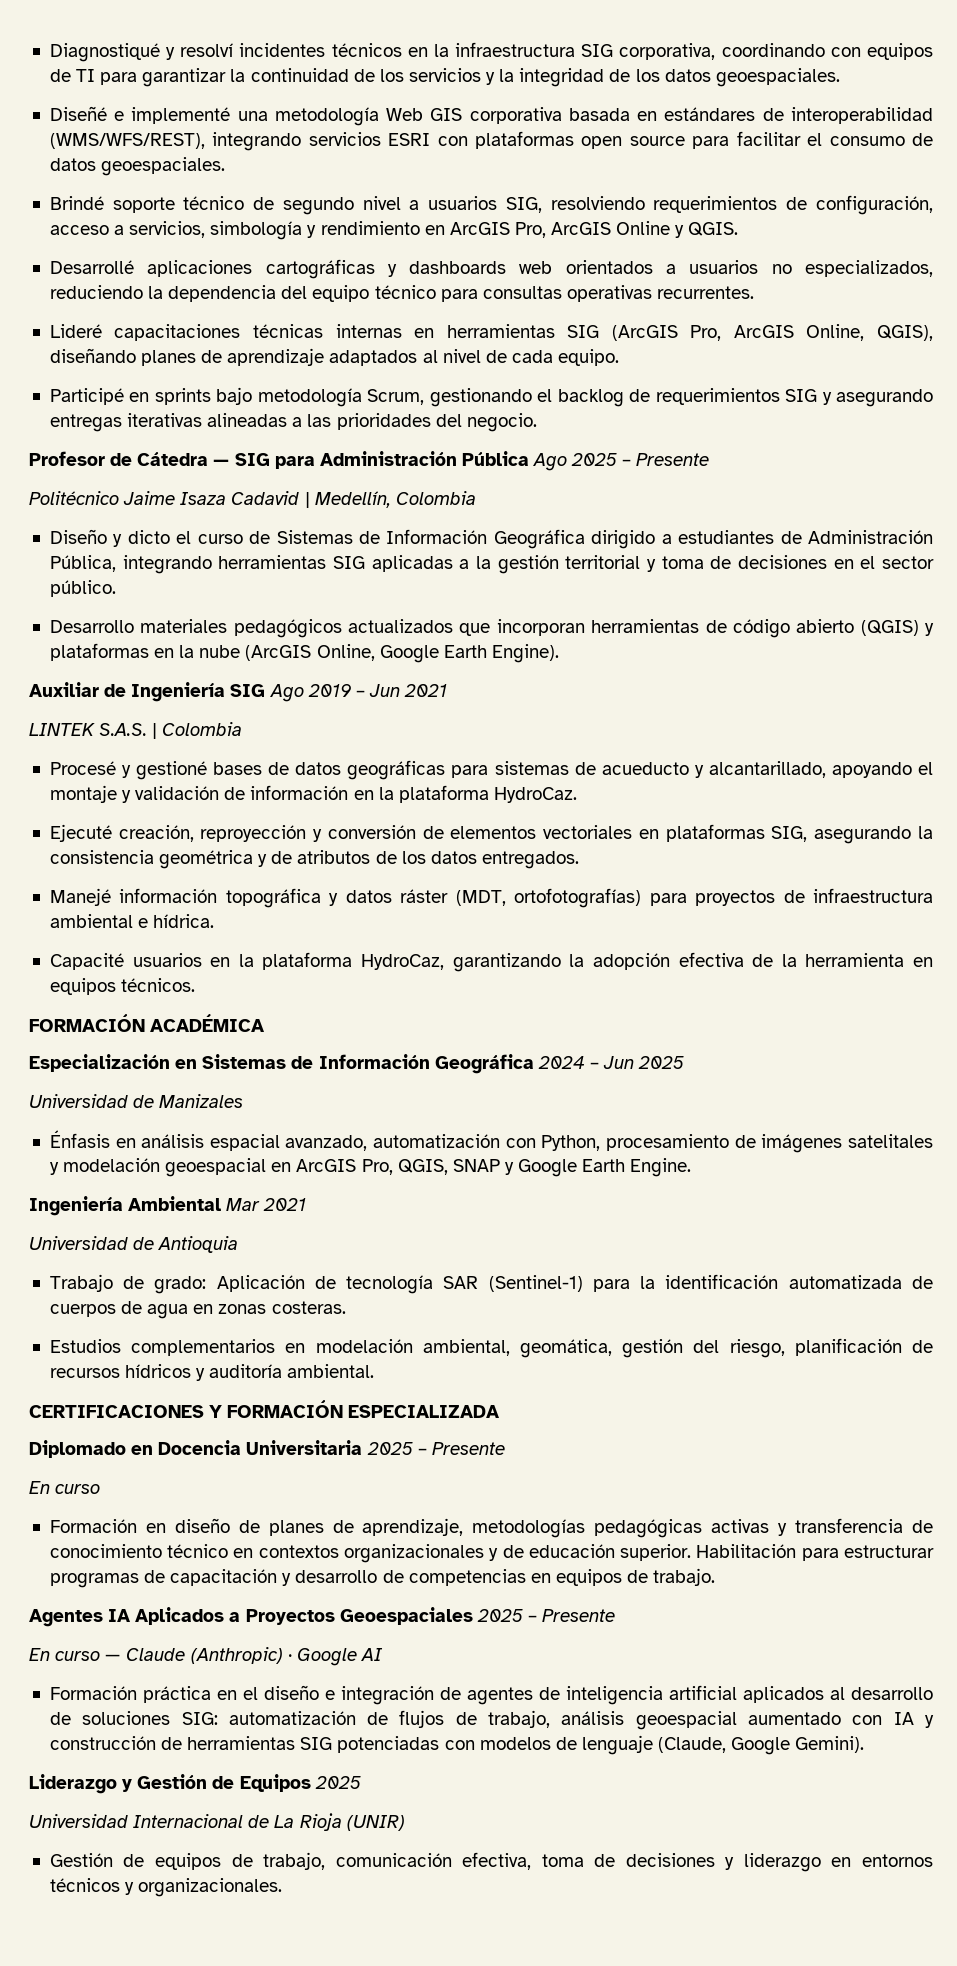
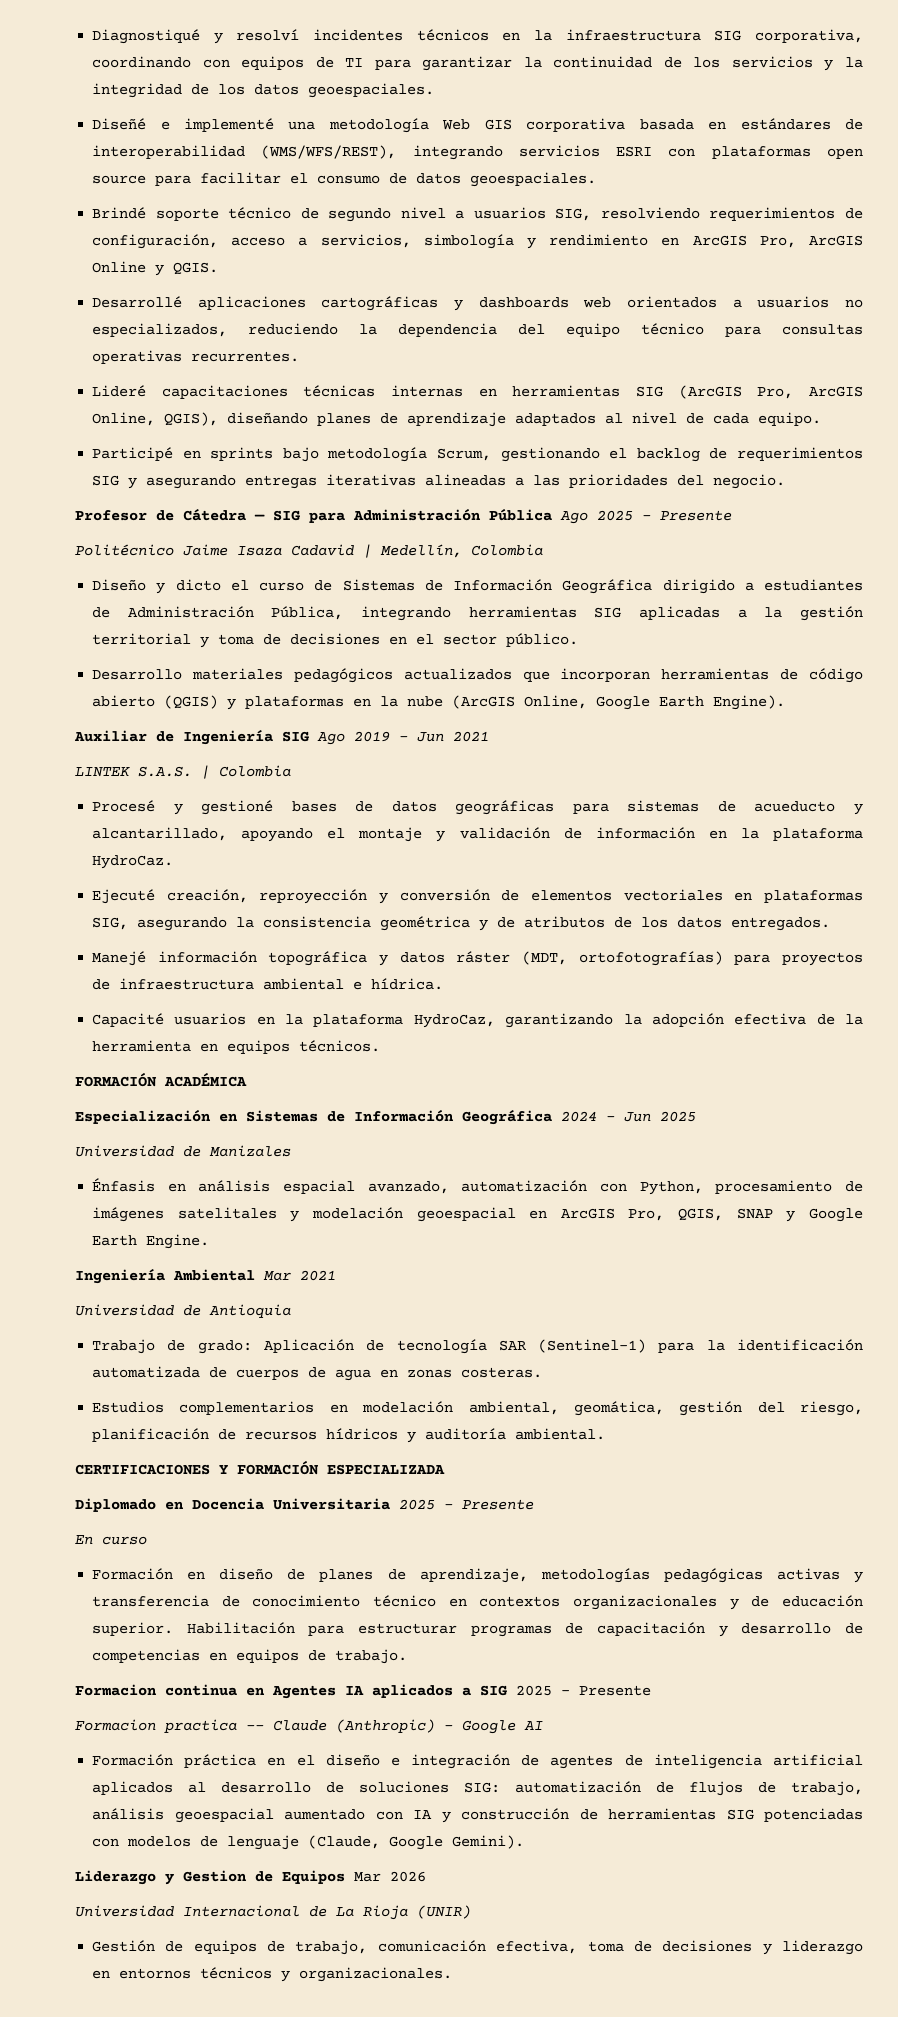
[29,1607,616,1627] [29,1648,122,1661] Agentes IA Aplicados a Proyectos Geoespaciales 2025 – Presente // En curso — -> [75,1684,651,1699] [75,1719,264,1733] Formacion continua en Agentes IA aplicados a SIG 2025 - Presente // Formacion practica --
[287,1654,292,1661] · -> [444,1725,453,1730] -
[137,1774,208,1789] Gestión -> [183,1870,247,1882] Gestion
[314,1776,361,1789] 2025 -> [354,1871,426,1882] Mar 2026

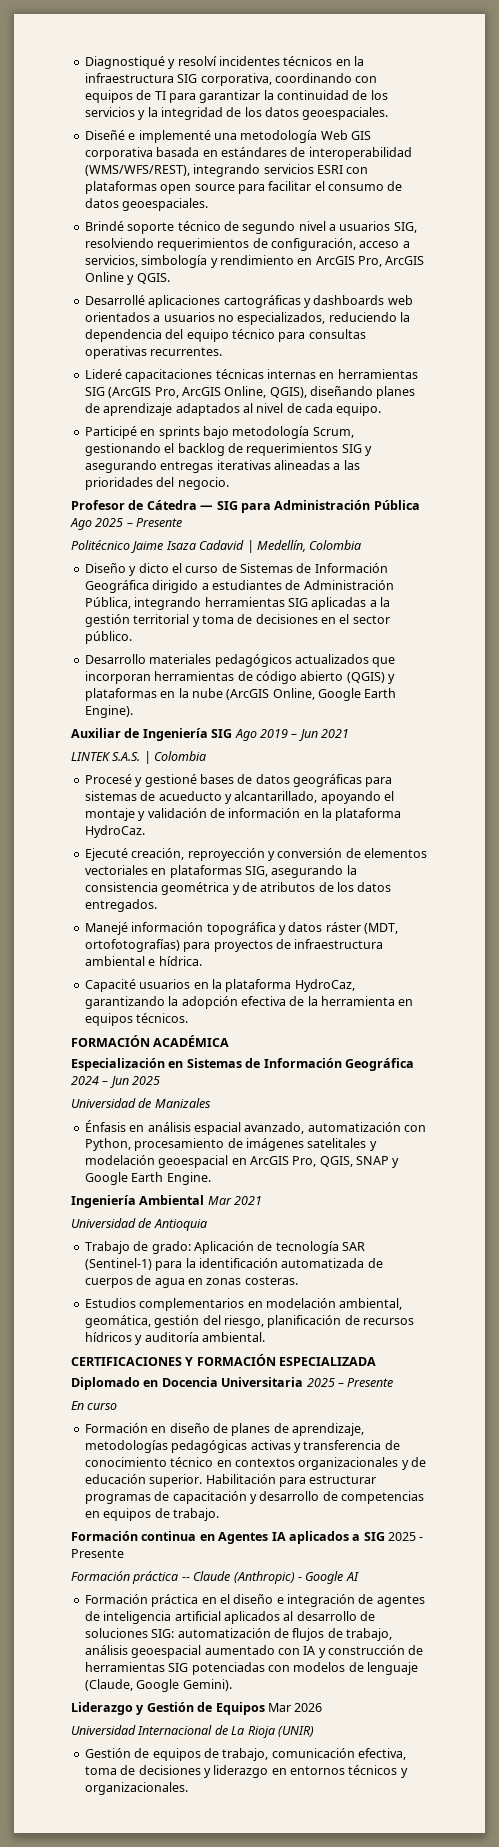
[75,1684,157,1696] Formacion -> [71,1531,138,1541] Formación
[75,1719,237,1733] Formacion practica -> [71,1571,179,1584] Formación práctica
[183,1870,247,1882] Gestion -> [146,1702,194,1712] Gestión

